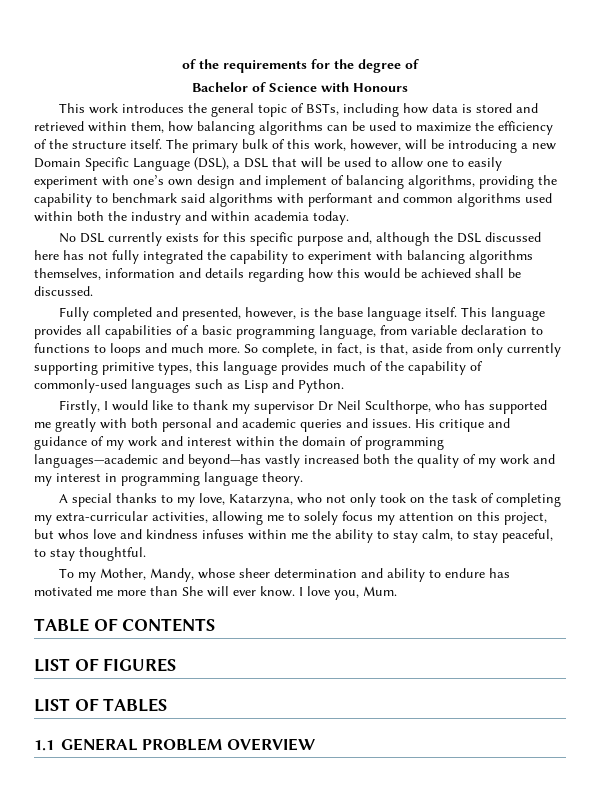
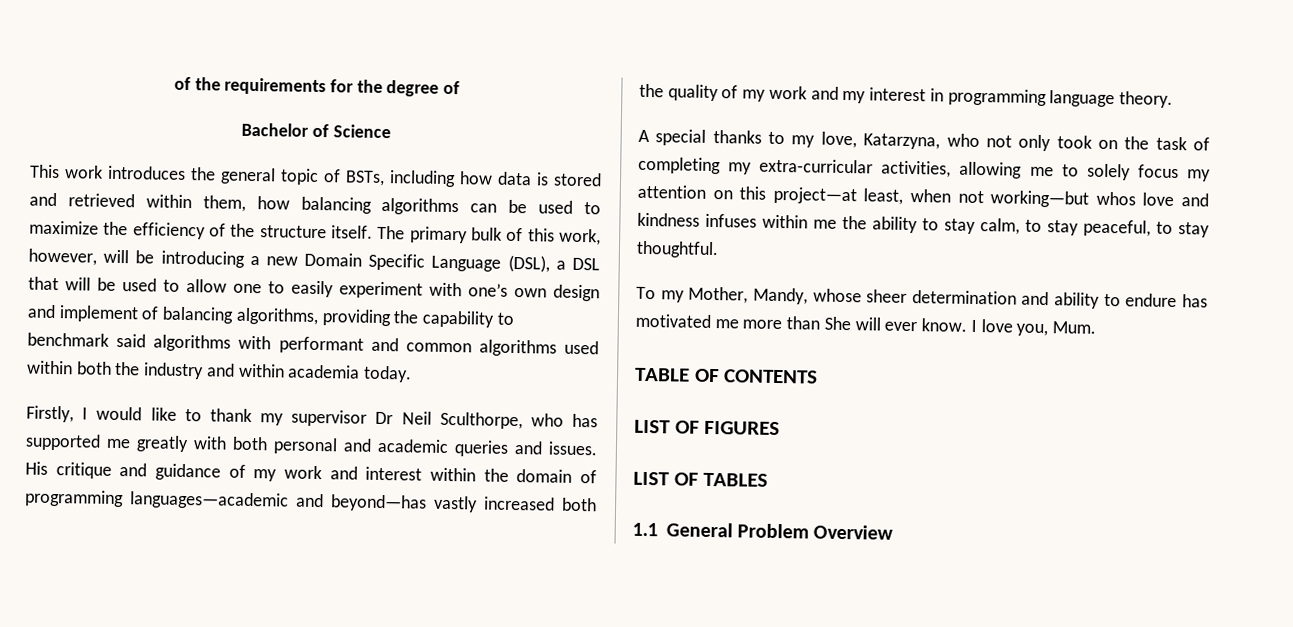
[321,82,408,92] with Honours -> (391, 131) none
[58,232,541,246] [34,250,533,264] [34,268,521,282] [34,286,93,296] [58,307,545,321] [34,325,543,339] [34,343,561,357] [34,361,483,375] [34,379,344,393] // No DSL currently exists for this specific purpose and, although the DSL discussed here has not fully integrated the capability to experiment with balancing algorithms themselves, information and details regarding how this would be achieved shall be discussed. // Fully completed and presented, however, is the base language itself. This language provides all capabilities of a basic programming language, from variable declaration to functions to loops and much more. So complete, in fact, is that, aside from only currently supporting primitive types, this language provides much of the capability of commonly-used languages such as Lisp and Python. -> (413, 374) none
[504,512,547,525] [34,529,54,539] project, but -> [772,186,1090,208] project—at least, when not working—but
[61,738,315,751] GENERAL PROBLEM OVERVIEW -> [665,522,894,540] General Problem Overview

